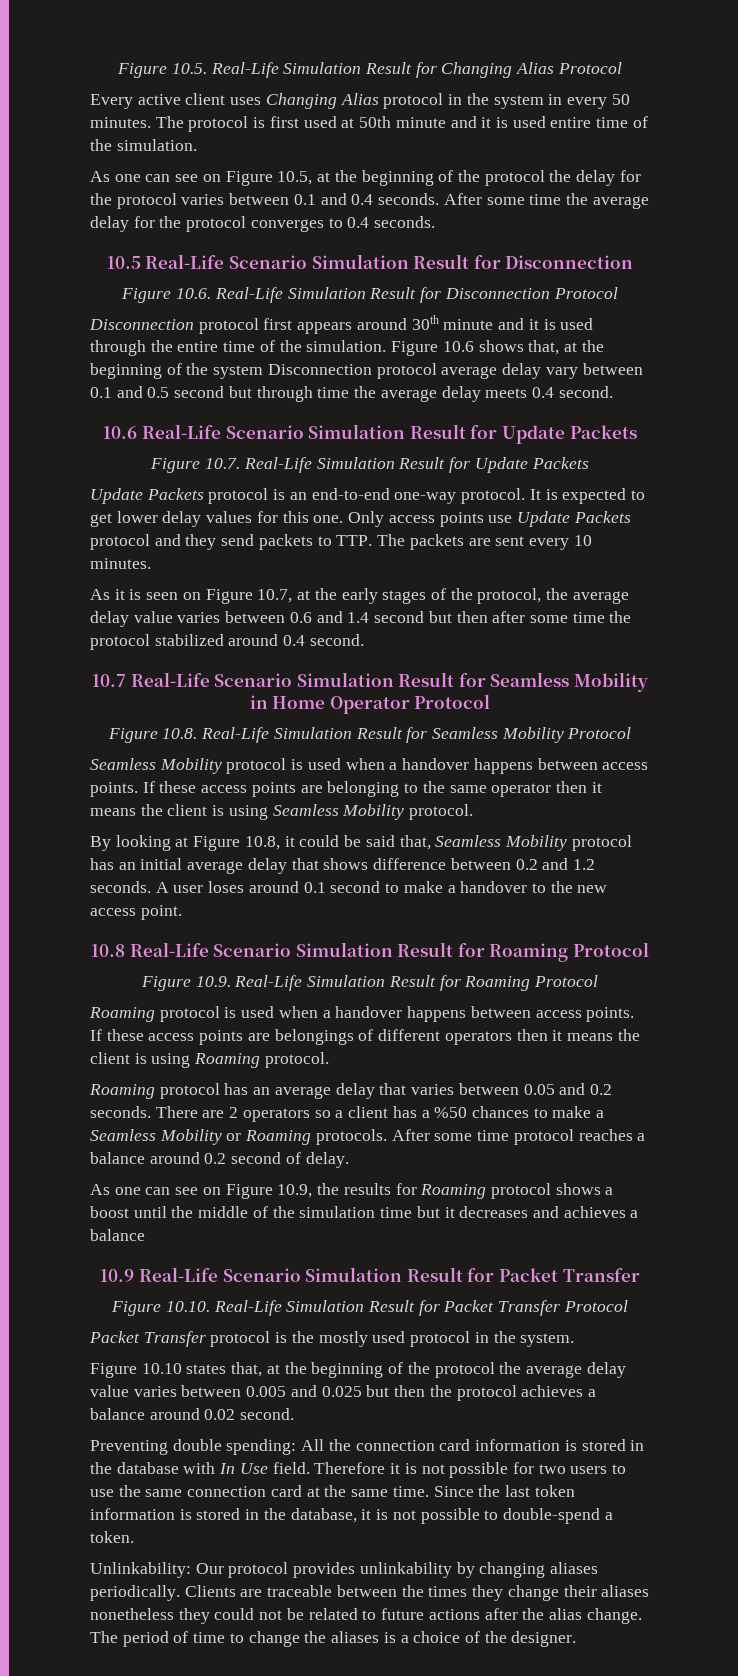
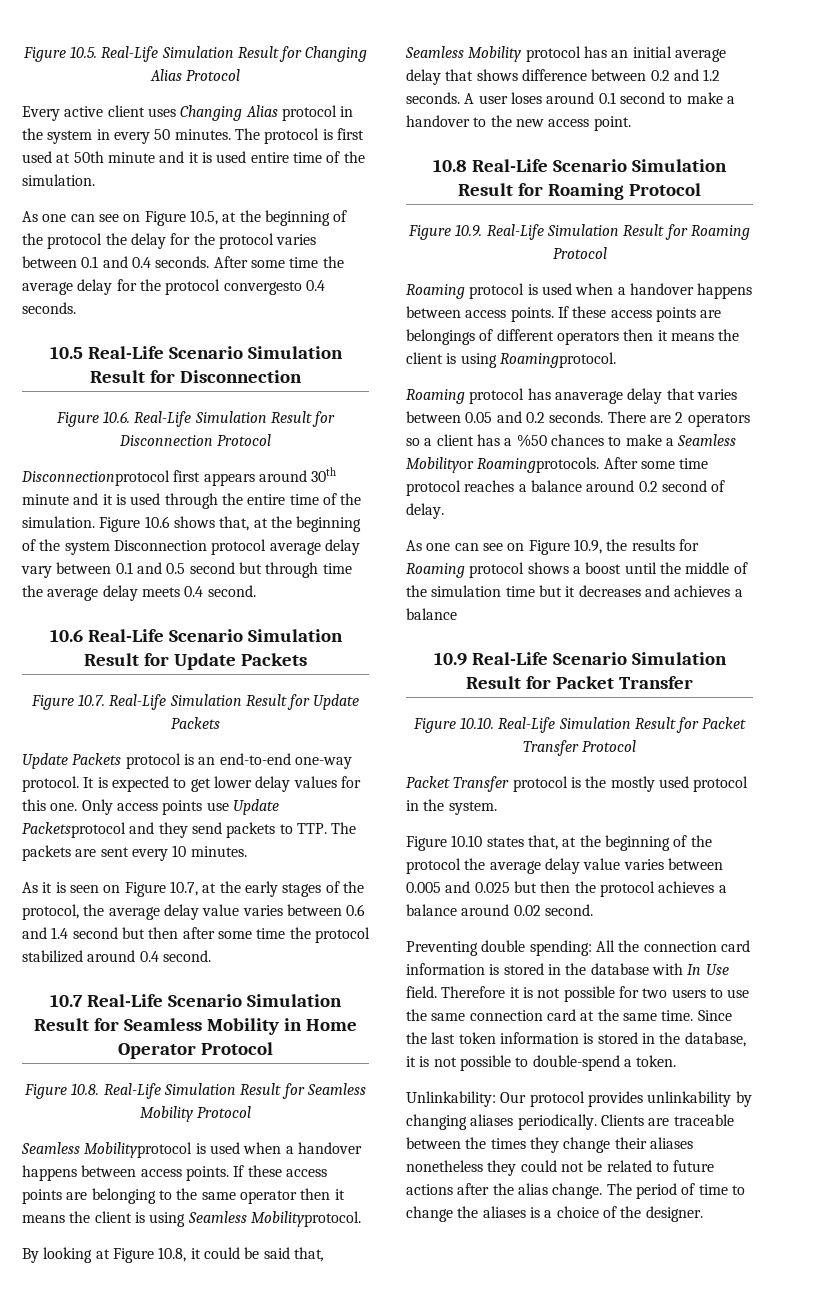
[250,218,343,232] converges to -> [223,281,302,295] convergesto
[89,318,259,334] Disconnection protocol -> [21,470,170,486] Disconnectionprotocol
[573,511,631,523] [90,534,150,550] Packets protocol -> [22,822,126,838] Packetsprotocol
[159,758,287,774] Mobility protocol -> [84,1142,193,1158] Mobilityprotocol
[342,804,474,820] Mobility protocol. -> [250,1211,361,1227] Mobilityprotocol.
[194,1052,329,1068] Roaming protocol. -> [499,352,616,368] Roamingprotocol.
[253,1086,331,1099] an average -> [554,391,623,404] anaverage
[159,1129,387,1145] Mobility or Roaming protocols. -> [406,457,600,473] Mobilityor Roamingprotocols.

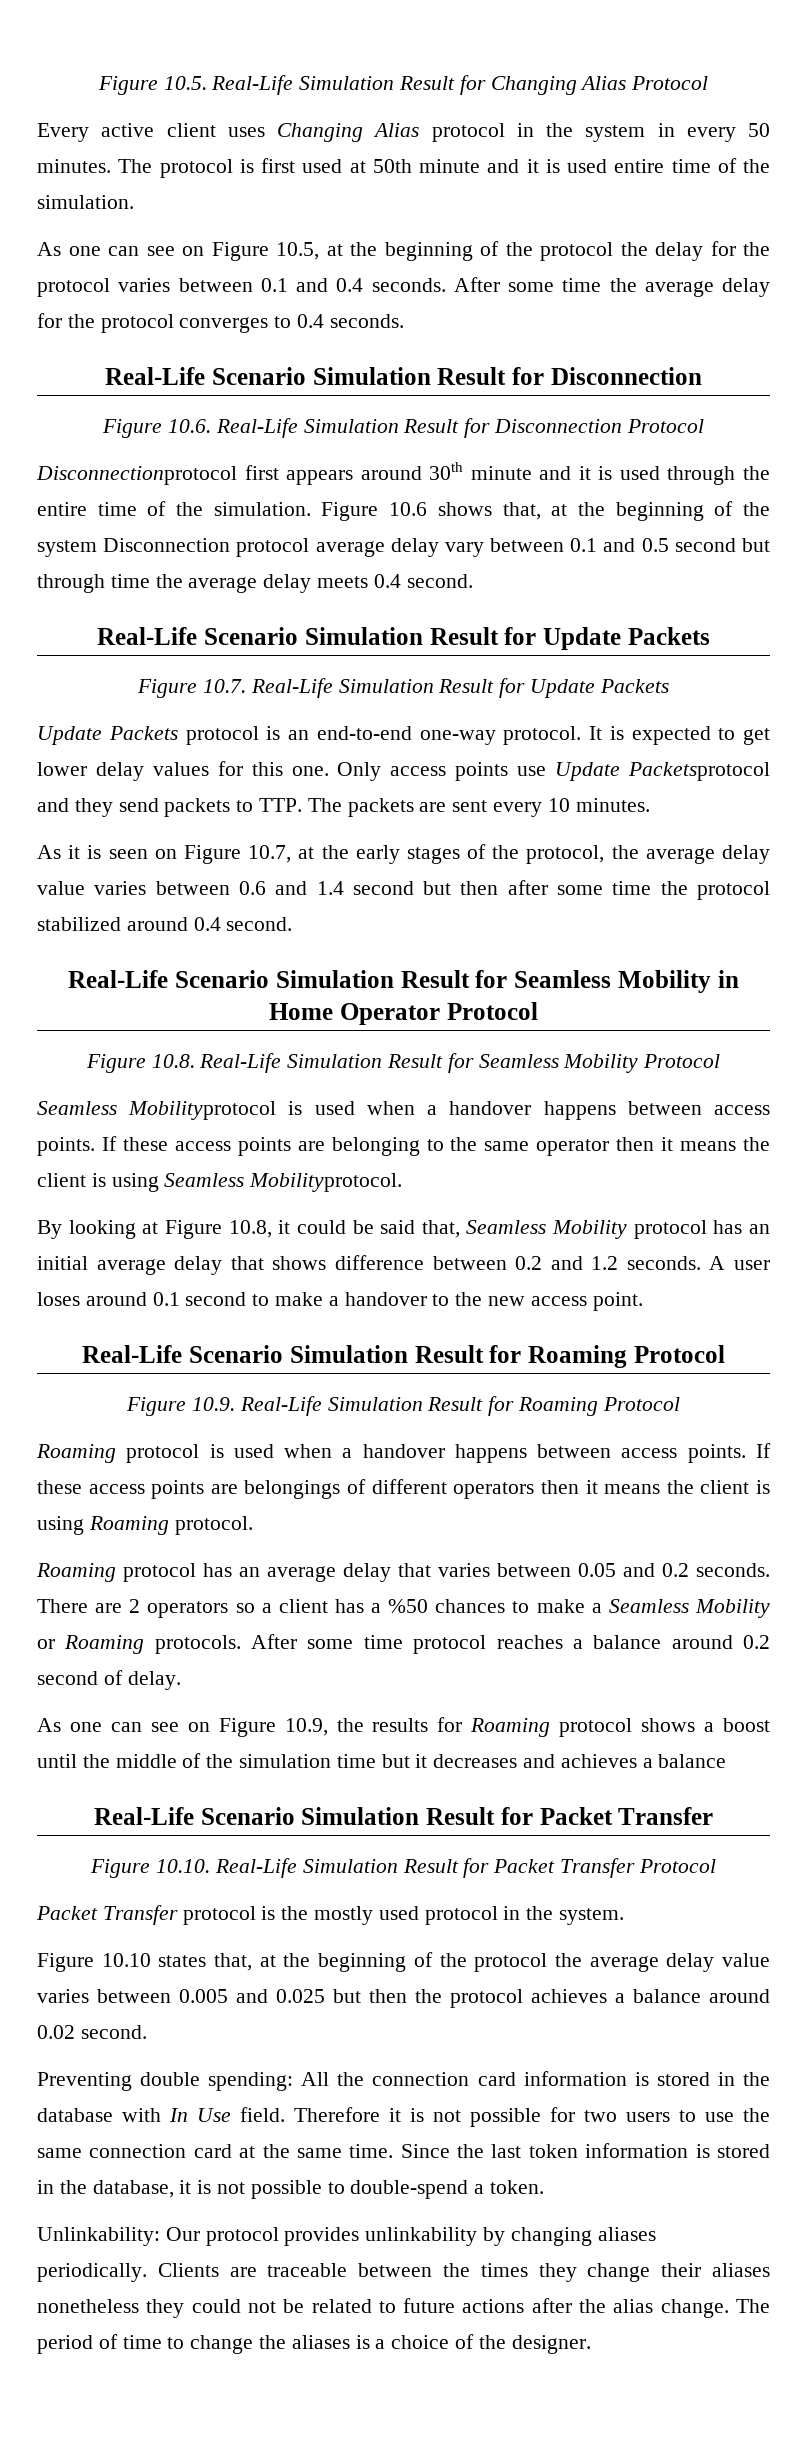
[223,281,302,295] convergesto -> [179,316,292,333] converges to
[49,346,83,359] 10.5 -> (404, 321) none
[49,629,83,642] 10.6 -> (473, 581) none
[50,994,84,1007] 10.7 -> (293, 924) none
[433,159,468,172] 10.8 -> (643, 1301) none
[499,352,616,368] Roamingprotocol. -> [88,1516,253,1535] Roaming protocol.
[554,391,623,404] anaverage -> [239,1566,336,1582] an average
[406,457,600,473] Mobilityor Roamingprotocols. -> [694,1599,770,1618] [37,1635,241,1654] Mobility or Roaming protocols.
[433,652,467,666] 10.9 -> (727, 1761) none

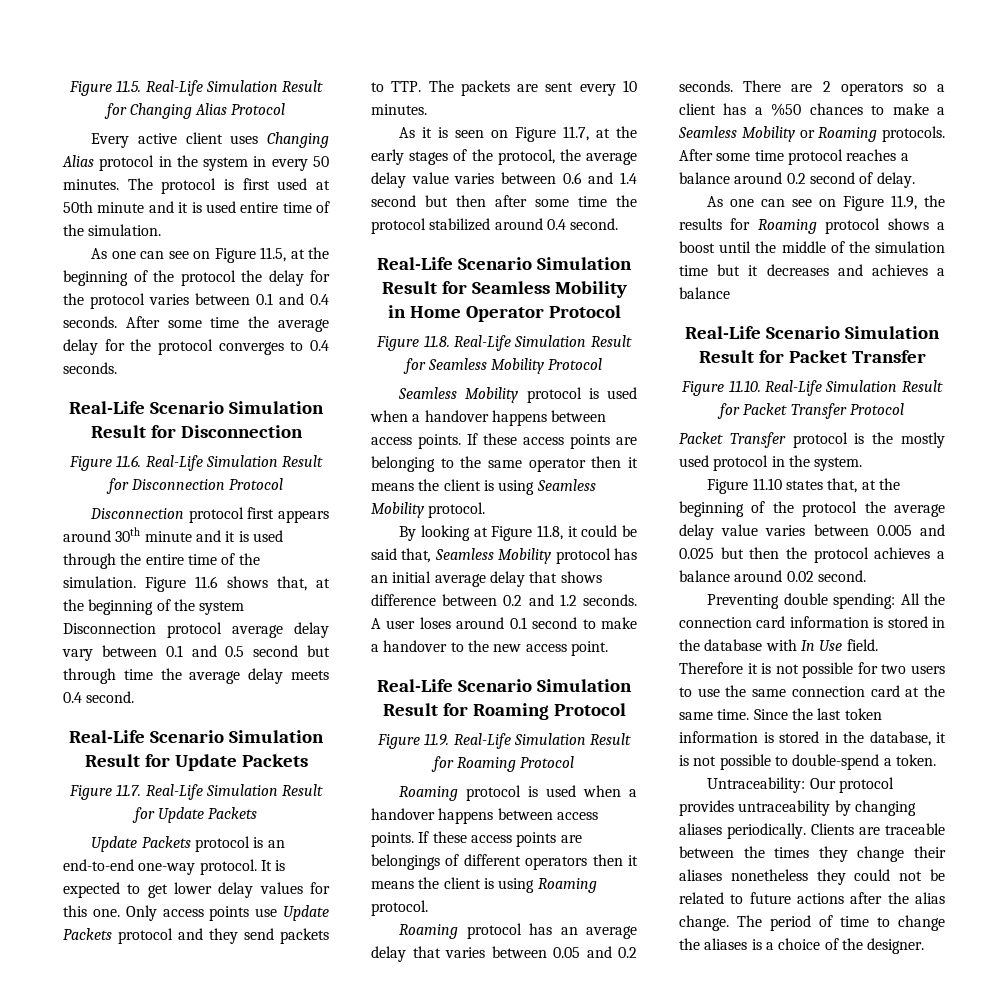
[97,76,207,95] Figure 10.5. -> [68,80,142,96] Figure 11.5.
[276,242,319,260] 10.5, -> [260,247,287,262] 11.5,
[167,419,211,433] 10.6. -> [116,455,142,467] 11.6.
[36,466,237,485] Disconnectionprotocol -> [90,507,244,523] Disconnection protocol
[389,502,428,516] 10.6 -> [195,576,218,588] 11.6
[202,679,246,693] 10.7. -> [116,784,142,796] 11.7.
[628,762,770,781] Packetsprotocol -> [63,928,173,944] Packets protocol
[248,845,292,863] 10.7, -> [563,126,590,141] 11.7,
[151,1054,195,1068] 10.8. -> [423,335,450,347] 11.8.
[128,1101,277,1120] Mobilityprotocol -> [465,387,582,403] Mobility protocol
[249,1173,403,1192] Mobilityprotocol. -> [371,502,486,518] Mobility protocol.
[228,1220,272,1238] 10.8, -> [536,525,563,540] 11.8,
[191,1397,235,1411] 10.9. -> [424,733,450,746] 11.9.
[284,1718,328,1736] 10.9, -> [891,195,918,210] 11.9,
[156,1859,211,1873] 10.10. -> [728,380,761,392] 11.10.
[101,1953,151,1967] 10.10 -> [752,478,782,490] 11.10
[37,2227,160,2246] Unlinkability: -> [707,777,806,793] Untraceability:
[365,2227,478,2246] unlinkability -> [738,800,831,816] untraceability

